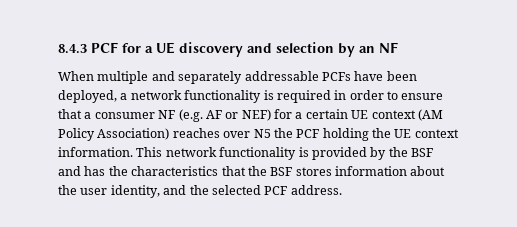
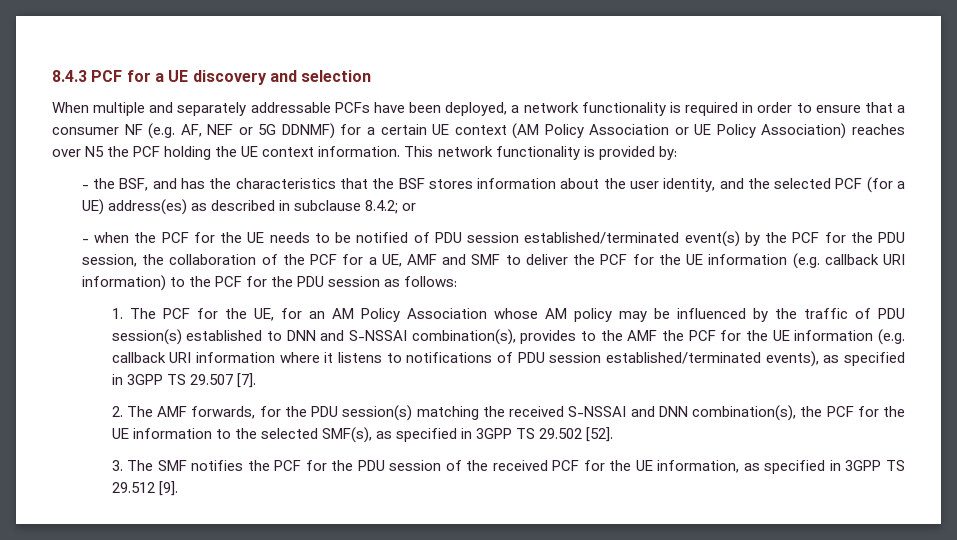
[338,42,398,57] by an NF -> (372, 76) none
[205,109,271,121] AF or NEF) -> [180,123,335,139] AF, NEF or 5G DDNMF)
(95, 134) none -> [589,124,756,138] Association or UE Policy
[370,147,433,160] by the BSF -> [658,146,677,160] [81,178,149,191] by: // - the BSF,
[290,185,342,195] address. -> [866,177,906,193] [81,199,417,215] [81,231,906,247] [81,253,906,269] [81,275,458,291] [111,308,905,322] [111,329,905,345] [111,351,905,367] [111,373,256,388] [111,405,906,421] [111,427,614,443] [111,460,906,474] [111,481,178,496] (for a UE) address(es) as described in subclause 8.4.2; or // - when the PCF for the UE needs to be notified of PDU session established/terminated event(s) by the PCF for the PDU session, the collaboration of the PCF for a UE, AMF and SMF to deliver the PCF for the UE information (e.g. callback URI information) to the PCF for the PDU session as follows: // 1. The PCF for the UE, for an AM Policy Association whose AM policy may be influenced by the traffic of PDU session(s) established to DNN and S-NSSAI combination(s), provides to the AMF the PCF for the UE information (e.g. callback URI information where it listens to notifications of PDU session established/terminated events), as specified in 3GPP TS 29.507 [7]. // 2. The AMF forwards, for the PDU session(s) matching the received S-NSSAI and DNN combination(s), the PCF for the UE information to the selected SMF(s), as specified in 3GPP TS 29.502 [52]. // 3. The SMF notifies the PCF for the PDU session of the received PCF for the UE information, as specified in 3GPP TS 29.512 [9].

